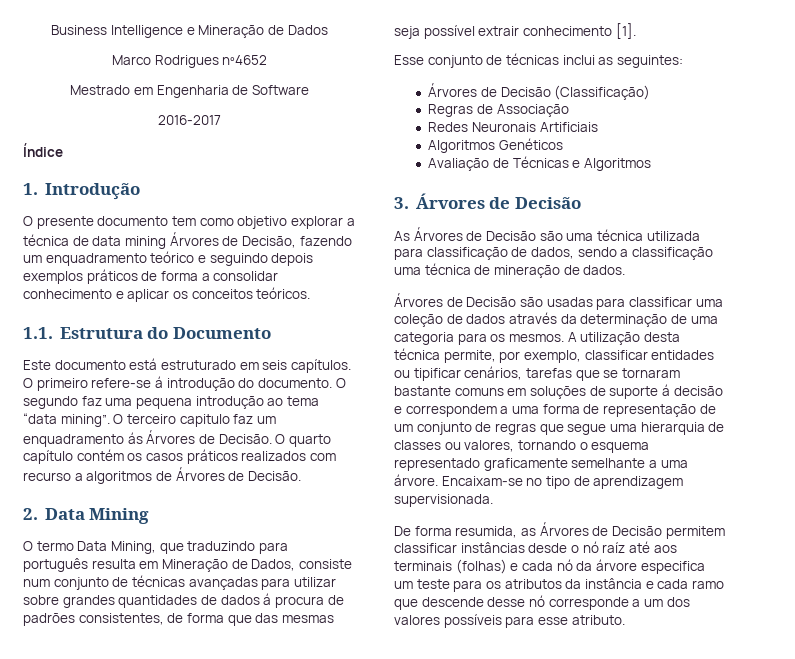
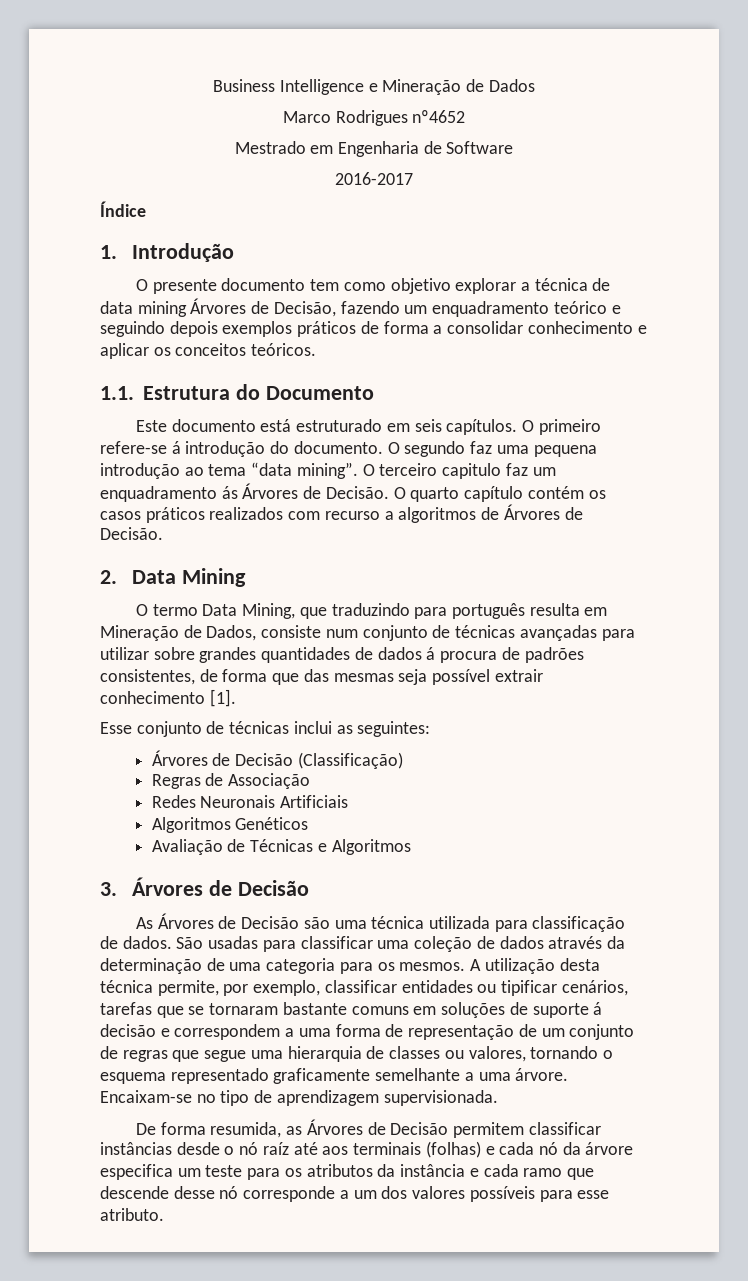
[530,247,713,260] [394,263,626,278] [394,293,543,307] dados, sendo a classificação uma técnica de mineração de dados. // Árvores de Decisão são -> [122,936,204,949] dados. São

